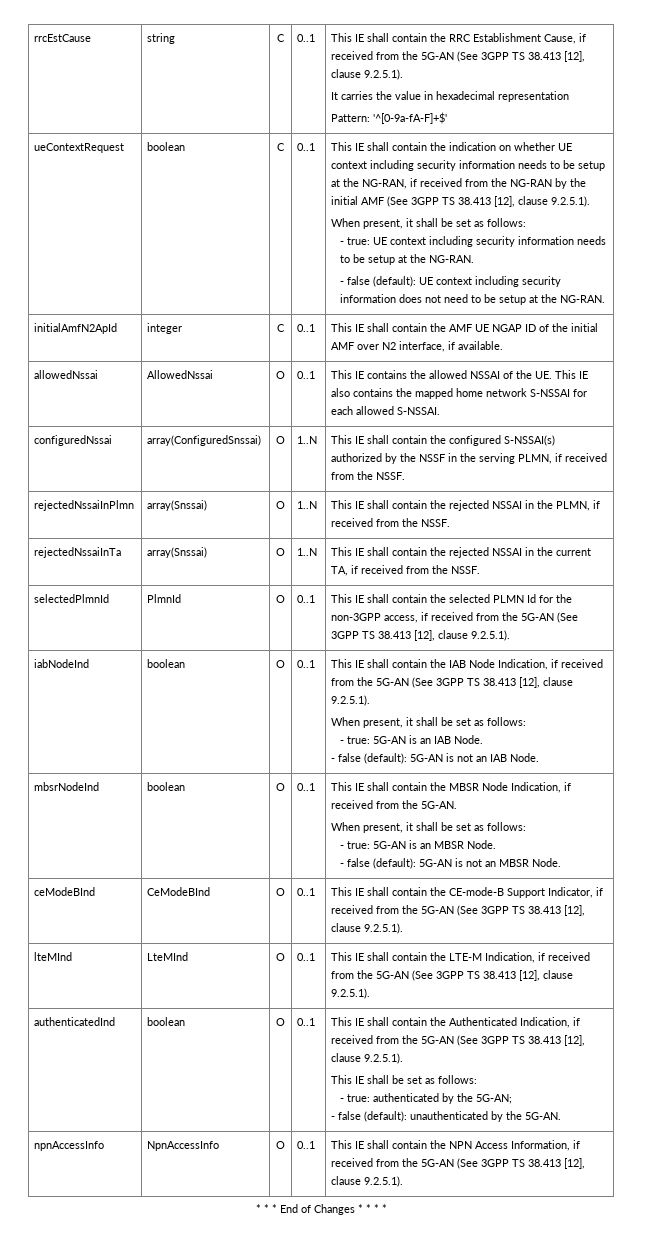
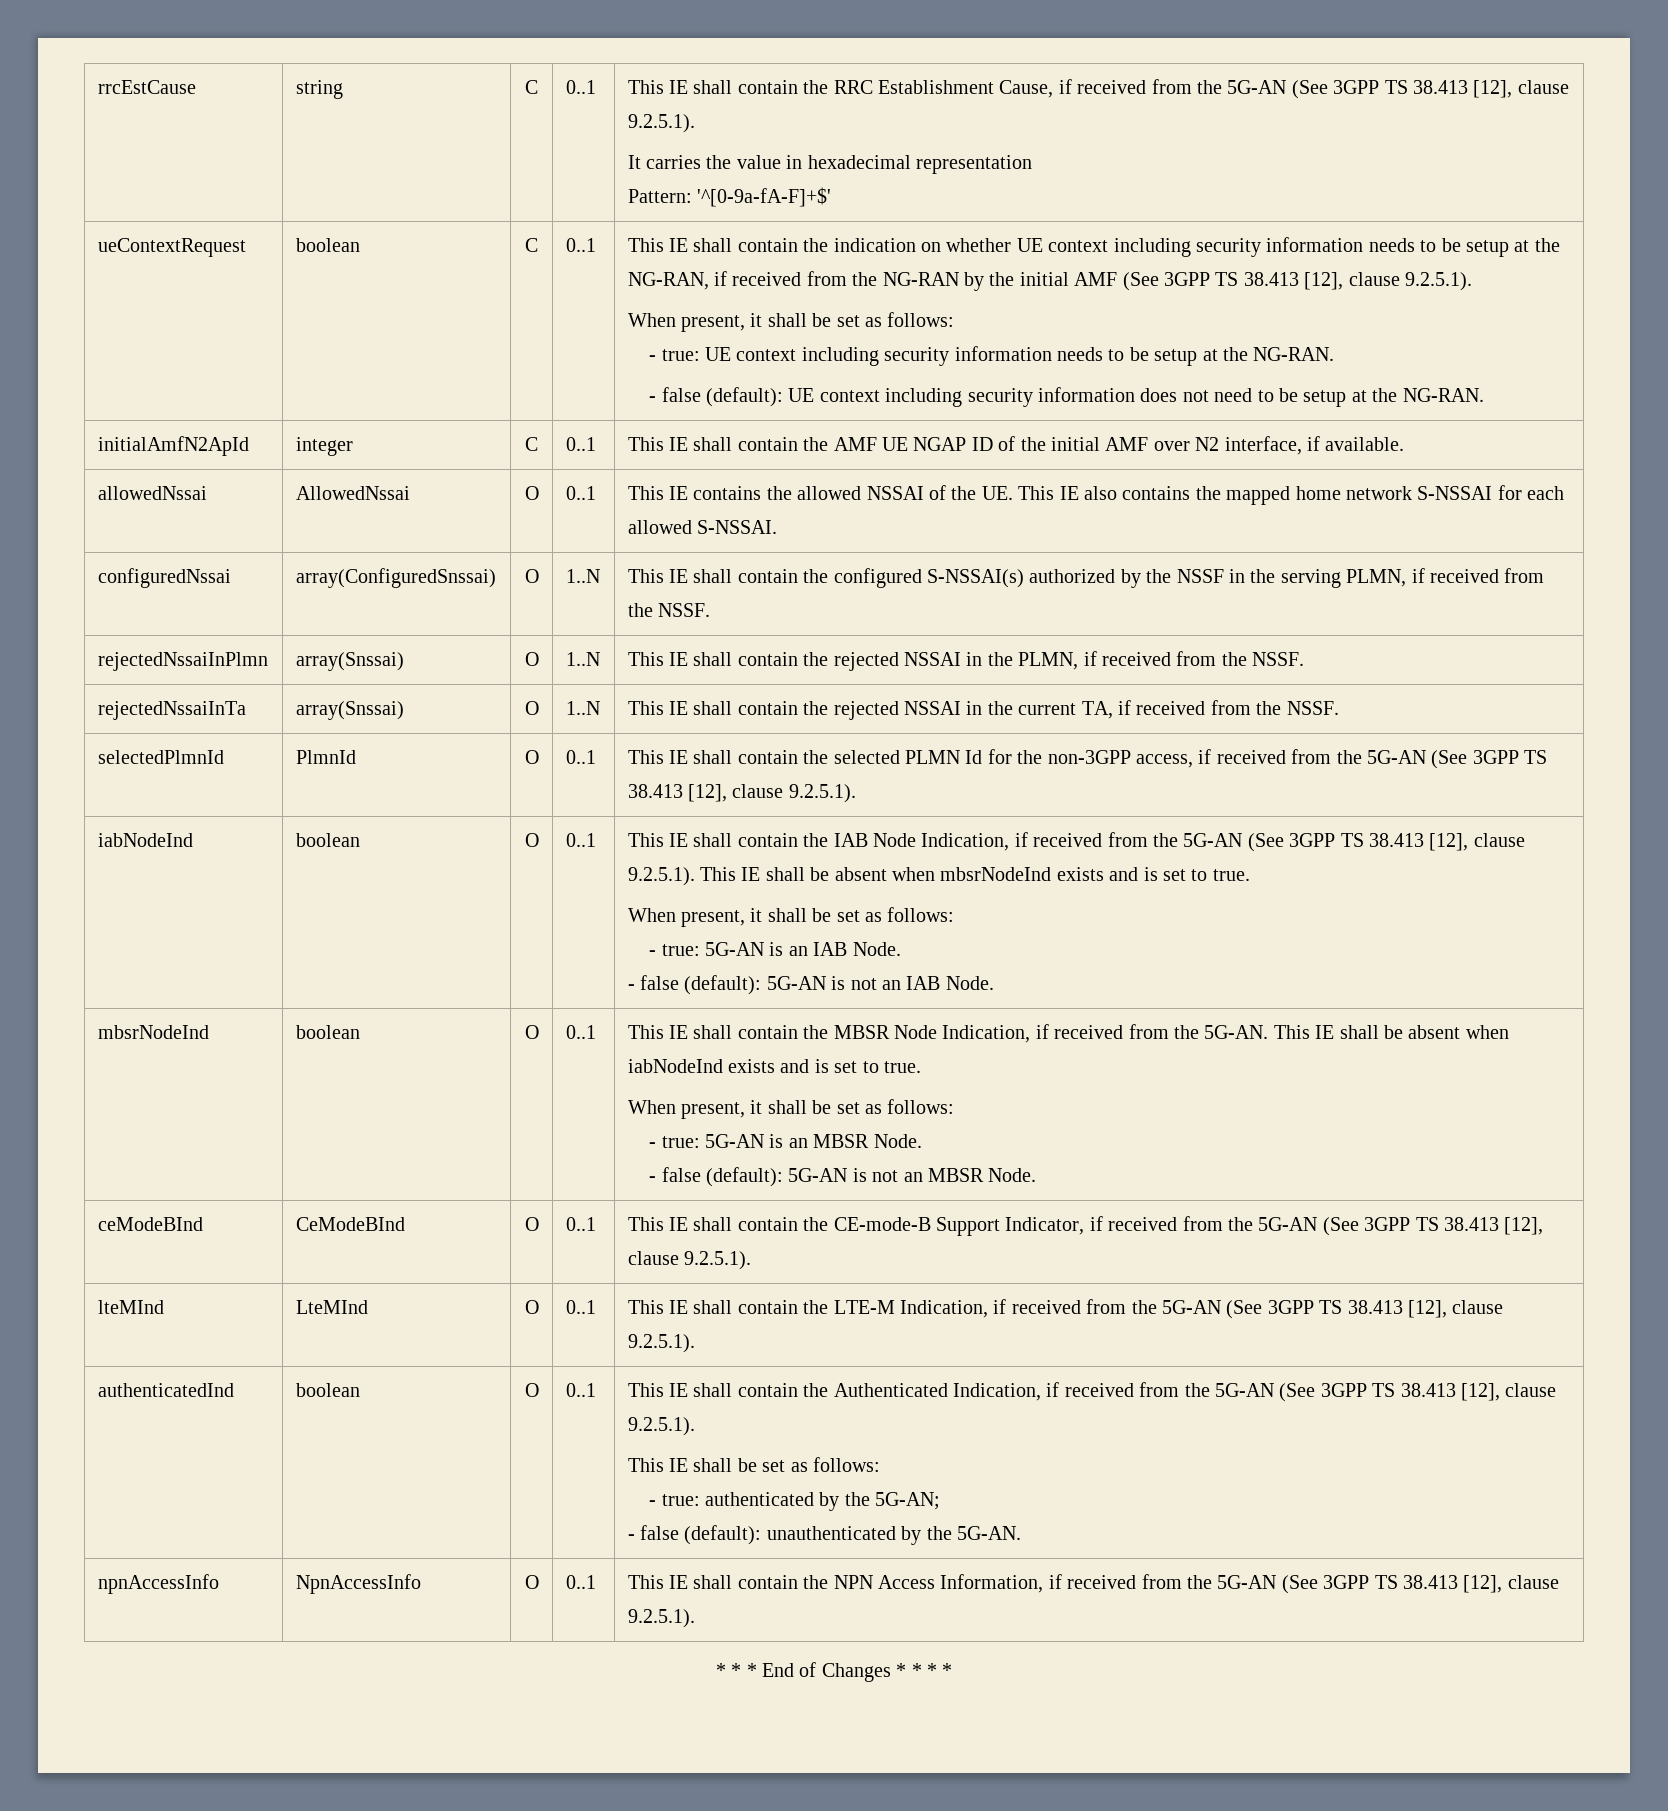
(371, 700) none -> [699,867,1250,881] This IE shall be absent when mbsrNodeInd exists and is set to true.
(458, 805) none -> [1273,1025,1509,1039] [627,1059,921,1073] This IE shall be absent when iabNodeInd exists and is set to true.

